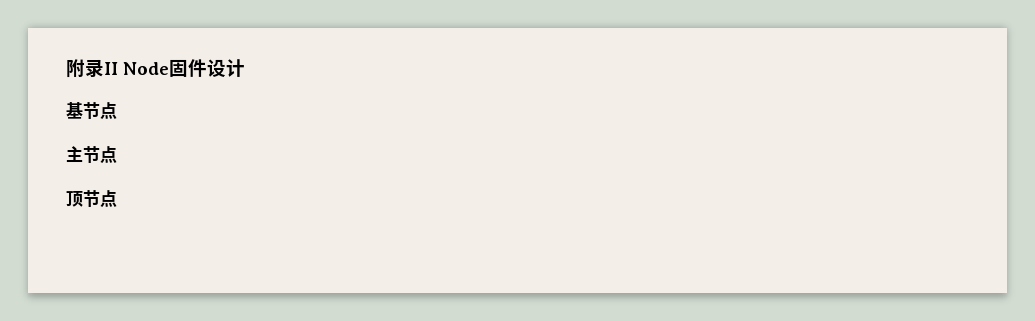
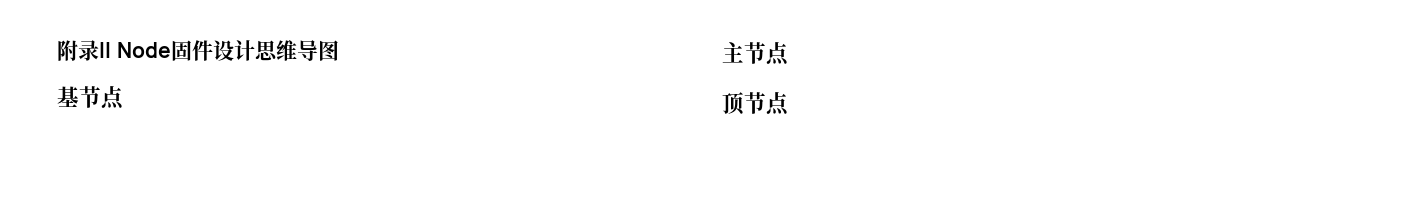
(245, 68) none -> [254,40,339,61] 思维导图

